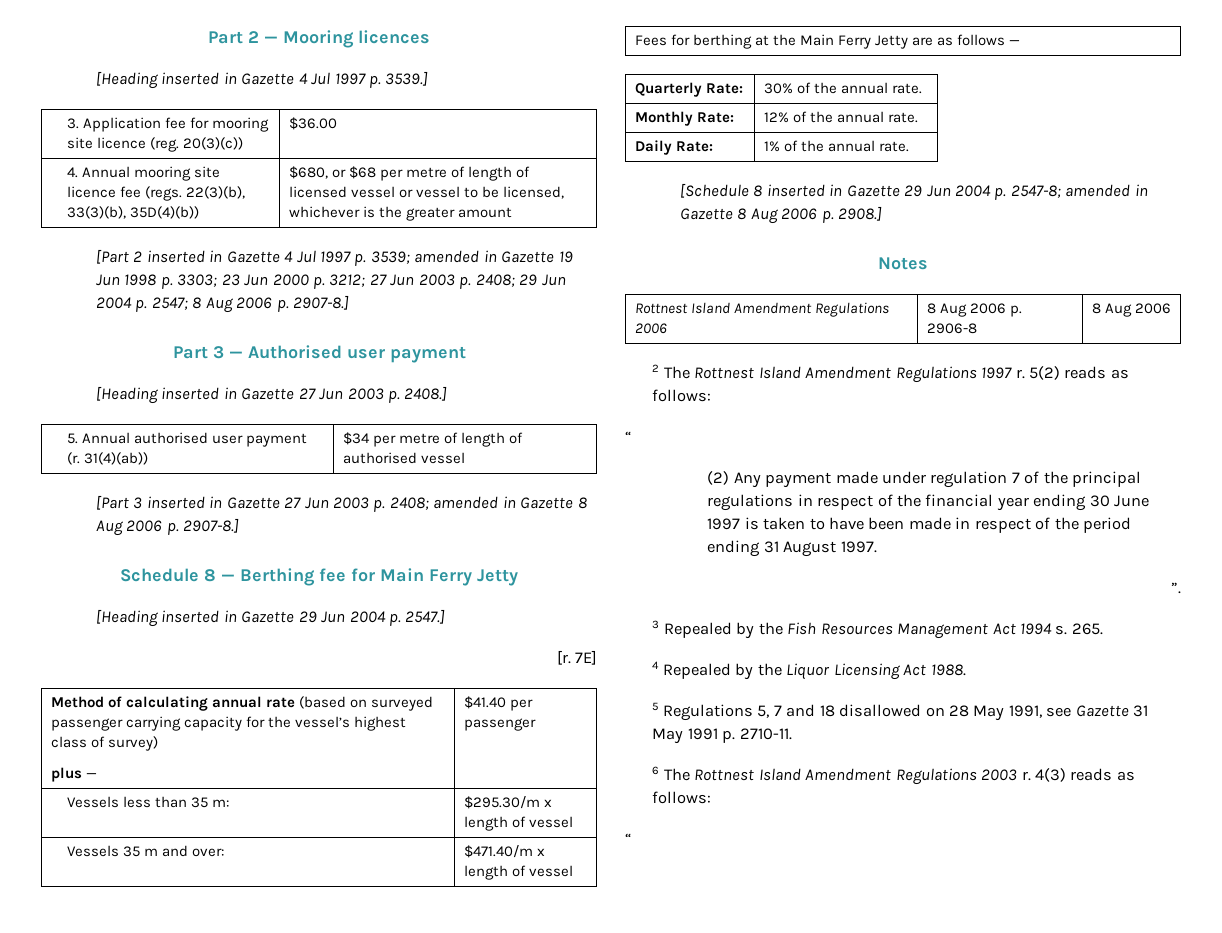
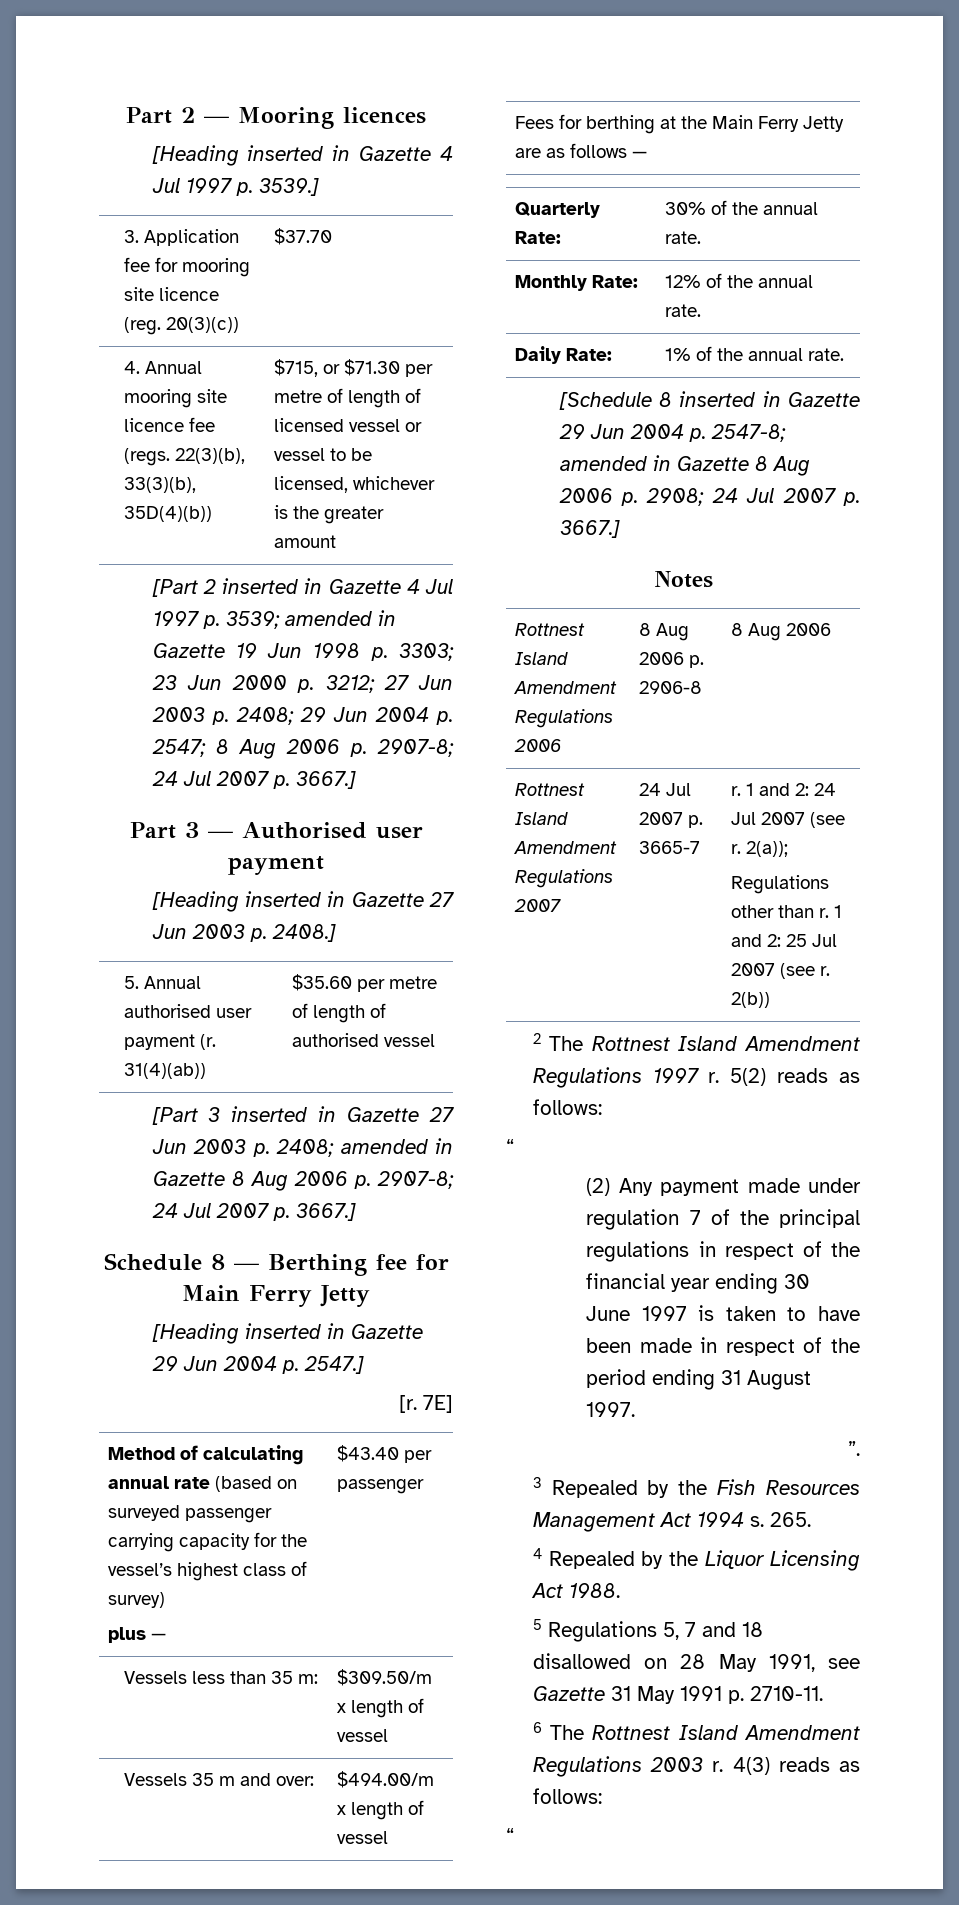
[288,117,337,130] $36.00 -> [274,228,333,245] $37.70
[288,166,376,179] $680, or $68 -> [274,359,401,377] $715, or $71.30
[292,295,349,310] 2907-8.] -> [377,739,454,757] [151,771,356,789] 2907-8; 24 Jul 2007 p. 3667.]
[342,432,370,445] $34 -> [292,974,353,991] $35.60
[183,518,240,533] 2907-8.] -> [377,1171,454,1189] [151,1203,356,1221] 2907-8; 24 Jul 2007 p. 3667.]
[463,696,506,709] $41.40 -> [337,1445,400,1462] $43.40
[463,796,540,809] $295.30/m -> [337,1669,433,1686] $309.50/m
[463,845,533,858] $471.40/m -> [337,1771,435,1788] $494.00/m
[838,206,883,221] 2908.] -> [646,488,860,506] [559,520,620,538] 2908; 24 Jul 2007 p. 3667.]
(1171, 308) none -> [515,783,586,796] [515,812,569,825] [514,841,618,854] [515,869,614,888] [514,899,562,912] [639,783,692,796] [639,812,704,828] [639,841,701,854] [731,783,837,796] [731,812,846,828] [731,841,789,857] [731,875,830,894] [731,905,843,918] [731,934,838,947] [731,963,831,979] [731,992,771,1008] // Rottnest Island Amendment Regulations 2007 | 24 Jul 2007 p. 3665-7 | r. 1 and 2: 24 Jul 2007 (see r. 2(a)); // Regulations other than r. 1 and 2: 25 Jul 2007 (see r. 2(b))

